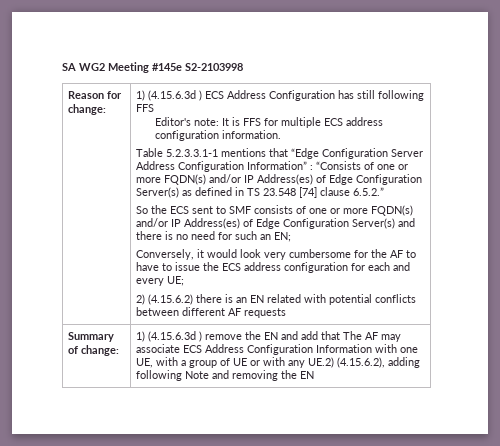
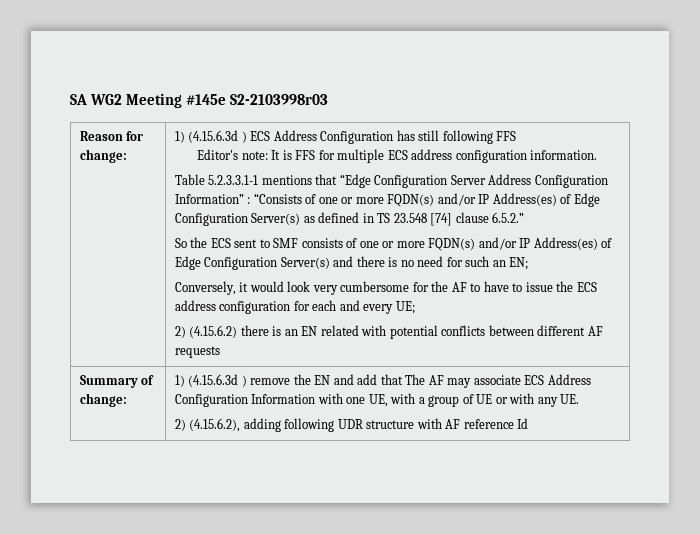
[185,63,243,71] S2-2103998 -> [229,94,328,105] S2-2103998r03
[308,357,335,368] UE.2) -> [560,394,580,404] [174,419,186,431] UE. // 2)
[185,370,315,381] Note and removing the EN -> [337,418,529,429] UDR structure with AF reference Id

